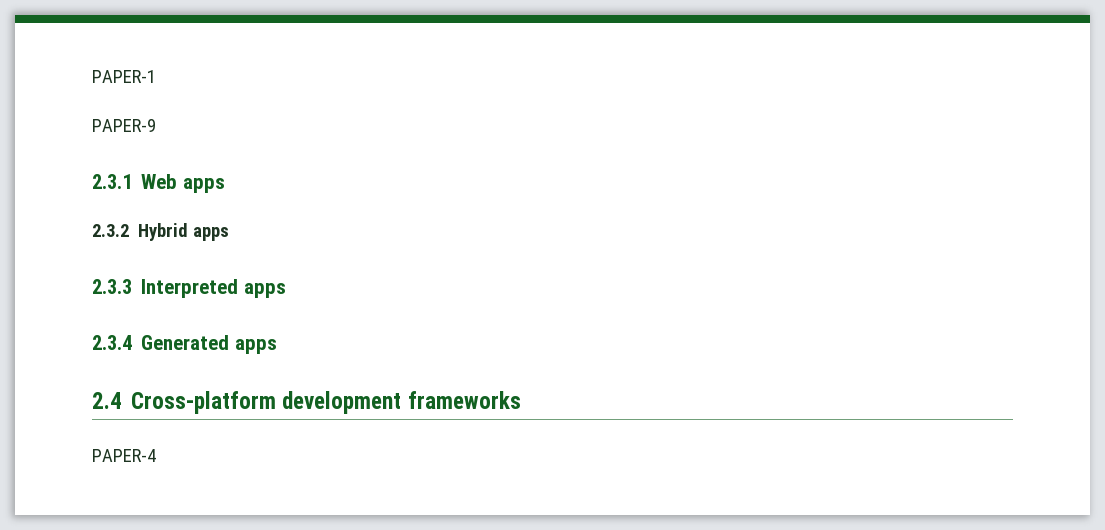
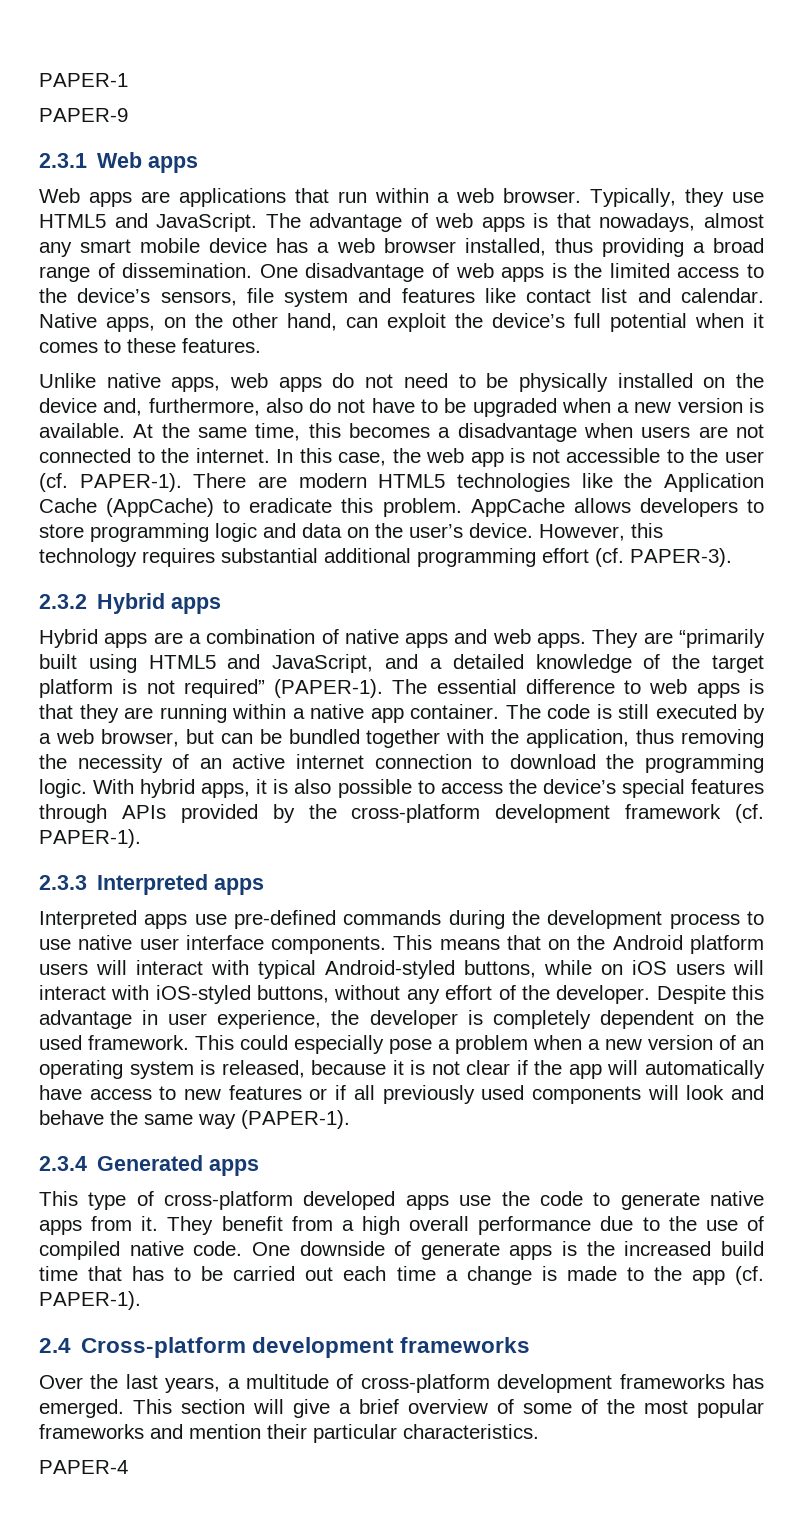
[92,223,230,241] [92,279,286,298] [92,335,277,354] [92,391,521,414] 2.3.2 Hybrid apps // 2.3.3 Interpreted apps // 2.3.4 Generated apps // 2.4 Cross-platform development frameworks -> [39,188,764,207] [39,213,764,232] [39,238,765,257] [39,263,765,282] [39,288,764,307] [39,313,764,332] [39,338,261,353] [39,373,765,392] [39,398,765,417] [39,423,765,442] [39,448,764,467] [39,473,764,492] [39,498,764,517] [39,523,663,542] [39,548,732,567] [39,593,222,614] [39,629,765,648] [39,654,765,673] [39,679,764,698] [39,704,765,723] [39,729,764,748] [39,754,765,773] [39,779,765,798] [39,804,764,823] [39,829,141,848] [39,874,265,895] [39,910,764,929] [39,935,764,954] [39,960,764,979] [39,985,765,1004] [39,1010,765,1029] [39,1035,764,1054] [39,1060,766,1079] [39,1085,764,1104] [39,1110,350,1129] [39,1155,260,1176] [39,1191,765,1210] [39,1216,764,1235] [39,1241,764,1260] [39,1266,764,1285] [39,1291,141,1310] [39,1337,531,1358] [39,1374,764,1393] [39,1399,764,1418] [39,1424,539,1443] Web apps are applications that run within a web browser. Typically, they use HTML5 and JavaScript. The advantage of web apps is that nowadays, almost any smart mobile device has a web browser installed, thus providing a broad range of dissemination. One disadvantage of web apps is the limited access to the device’s sensors, file system and features like contact list and calendar. Native apps, on the other hand, can exploit the device’s full potential when it comes to these features. // Unlike native apps, web apps do not need to be physically installed on the device and, furthermore, also do not have to be upgraded when a new version is available. At the same time, this becomes a disadvantage when users are not connected to the internet. In this case, the web app is not accessible to the user (cf. PAPER-1). There are modern HTML5 technologies like the Application Cache (AppCache) to eradicate this problem. AppCache allows developers to store programming logic and data on the user’s device. However, this technology requires substantial additional programming effort (cf. PAPER-3). // 2.3.2 Hybrid apps // Hybrid apps are a combination of native apps and web apps. They are “primarily built using HTML5 and JavaScript, and a detailed knowledge of the target platform is not required” (PAPER-1). The essential difference to web apps is that they are running within a native app container. The code is still executed by a web browser, but can be bundled together with the application, thus removing the necessity of an active internet connection to download the programming logic. With hybrid apps, it is also possible to access the device’s special features through APIs provided by the cross-platform development framework (cf. PAPER-1). // 2.3.3 Interpreted apps // Interpreted apps use pre-defined commands during the development process to use native user interface components. This means that on the Android platform users will interact with typical Android-styled buttons, while on iOS users will interact with iOS-styled buttons, without any effort of the developer. Despite this advantage in user experience, the developer is completely dependent on the used framework. This could especially pose a problem when a new version of an operating system is released, because it is not clear if the app will automatically have access to new features or if all previously used components will look and behave the same way (PAPER-1). // 2.3.4 Generated apps // This type of cross-platform developed apps use the code to generate native apps from it. They benefit from a high overall performance due to the use of compiled native code. One downside of generate apps is the increased build time that has to be carried out each time a change is made to the app (cf. PAPER-1). // 2.4 Cross-platform development frameworks // Over the last years, a multitude of cross-platform development frameworks has emerged. This section will give a brief overview of some of the most popular frameworks and mention their particular characteristics.

